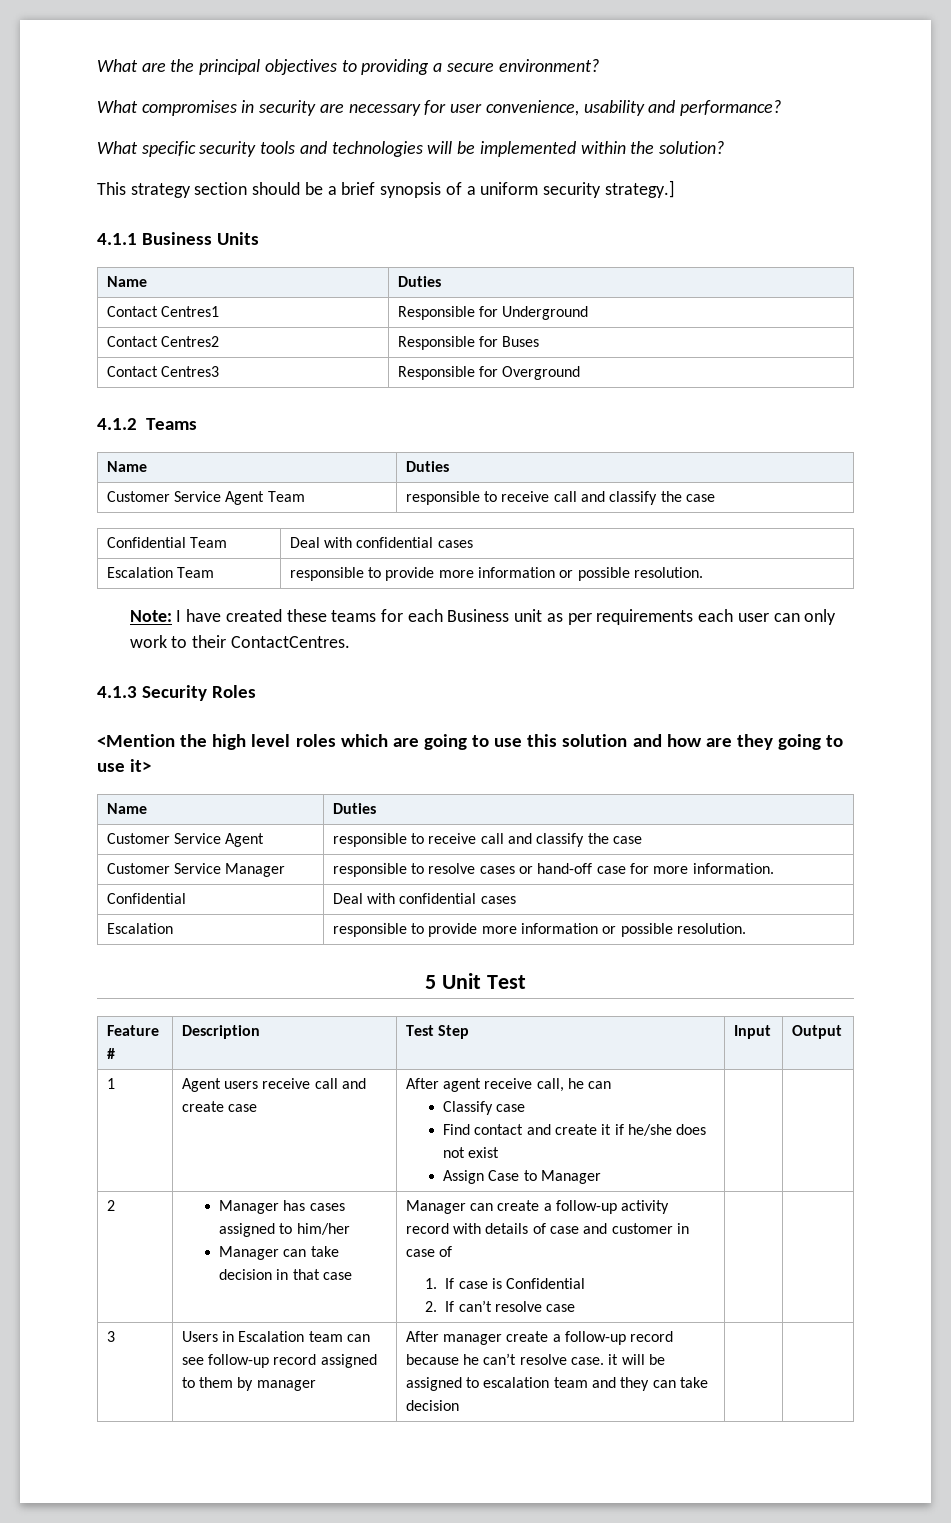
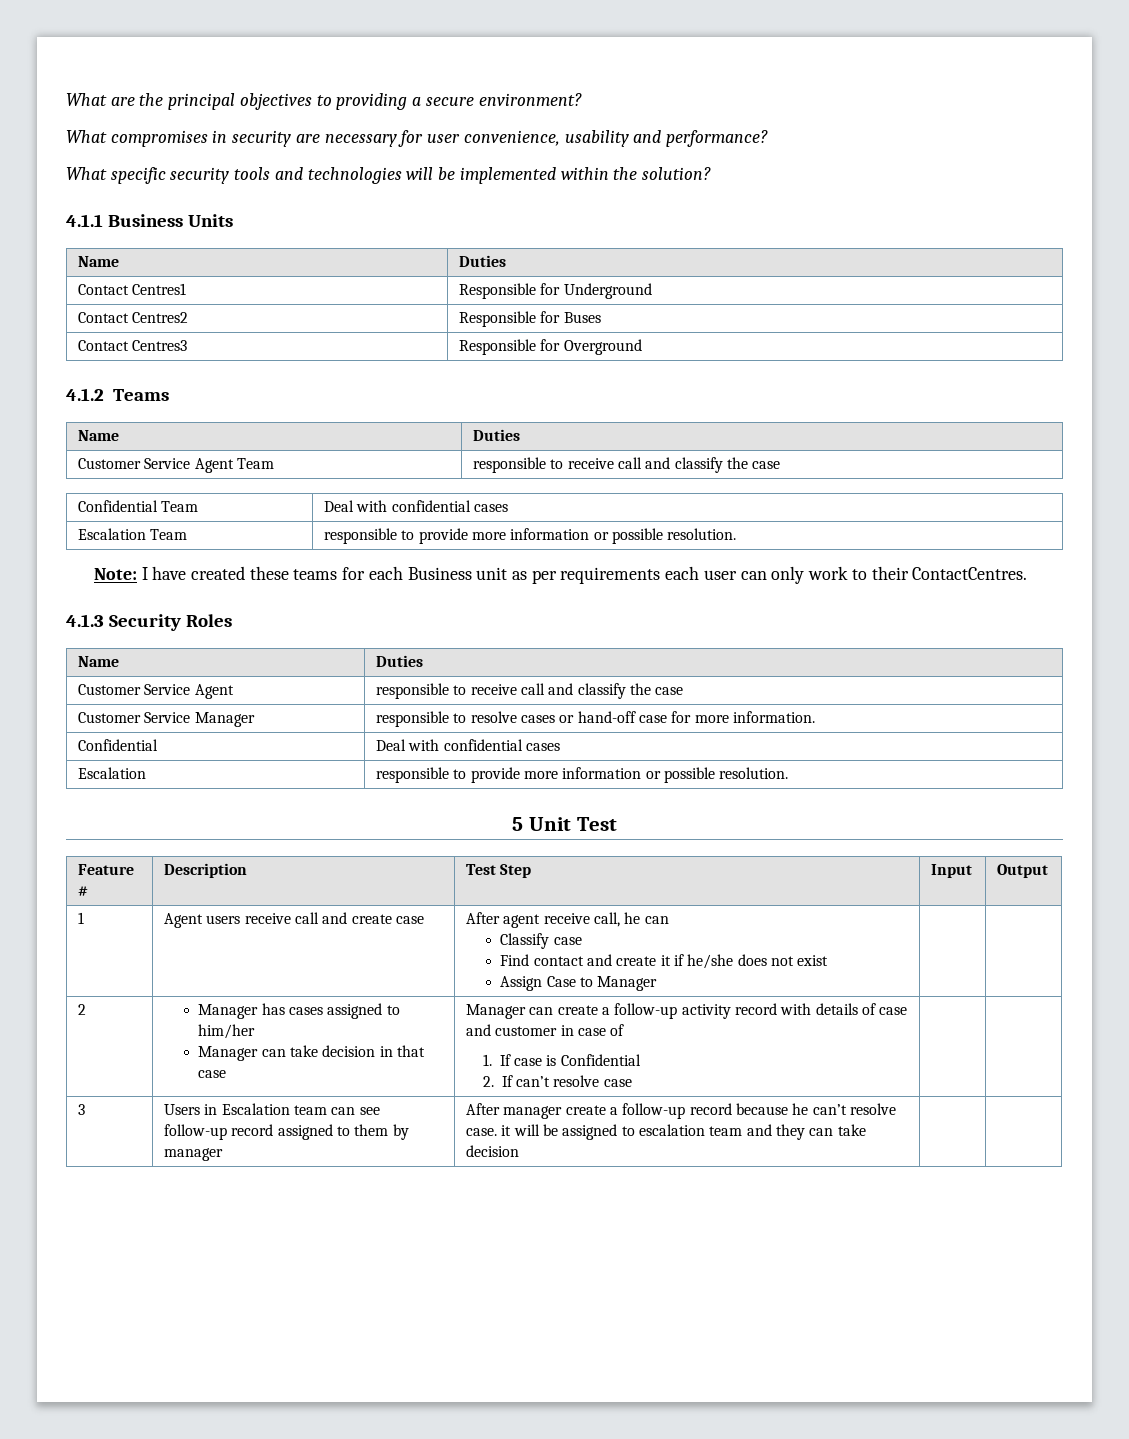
[97,180,675,198] // This strategy section should be a brief synopsis of a uniform security strategy.] -> (711, 173) none
[97,734,844,750] [97,759,152,772] // <Mention the high level roles which are going to use this solution and how are they going to use it> -> (232, 620) none

